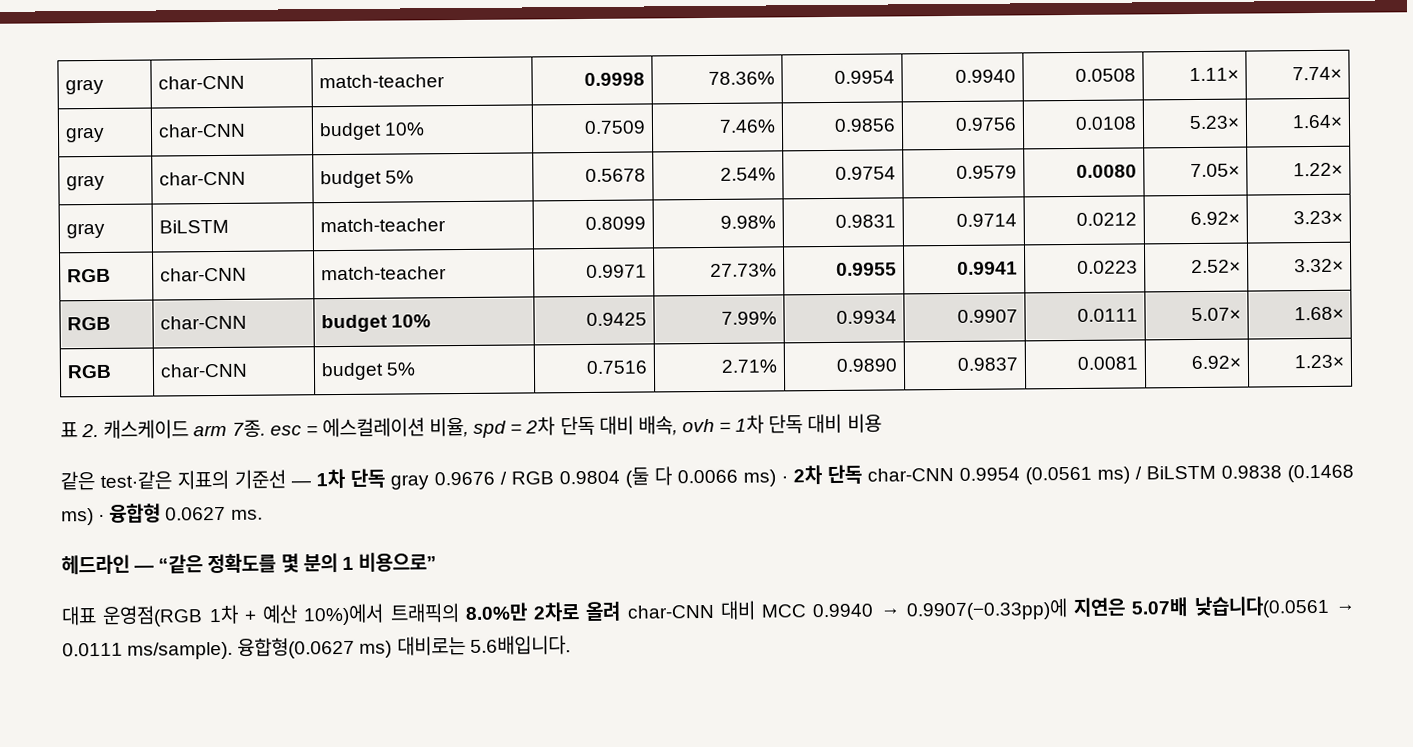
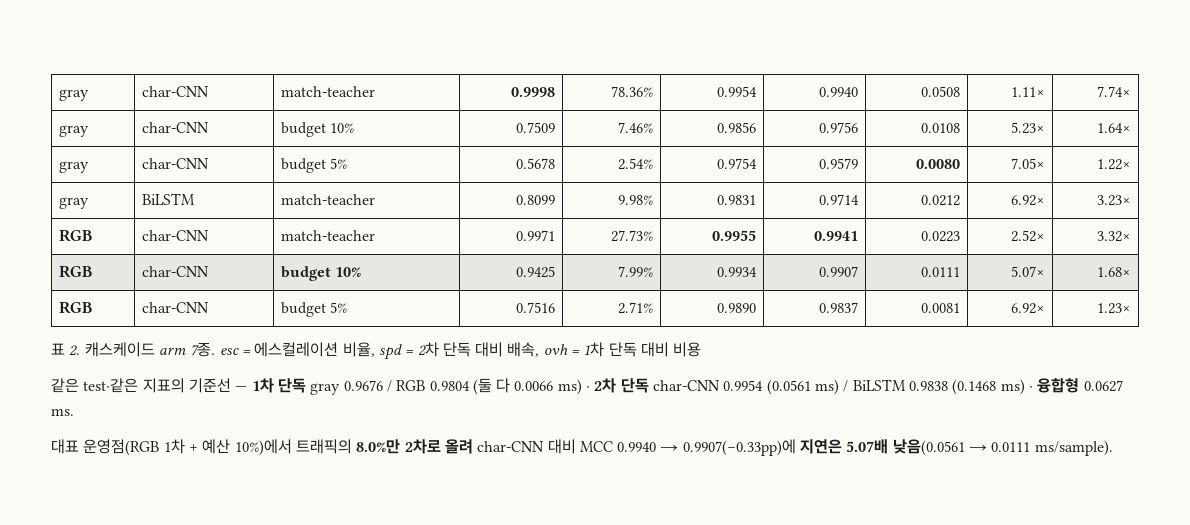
[61,552,437,575] // 헤드라인 — “같은 정확도를 몇 분의 1 비용으로” -> (74, 412) none
[1193,595,1330,619] 낮습니다(0.0561 -> [892,439,965,456] 낮음(0.0561
[237,635,571,659] 융합형(0.0627 ms) 대비로는 5.6배입니다. -> (1113, 448) none

